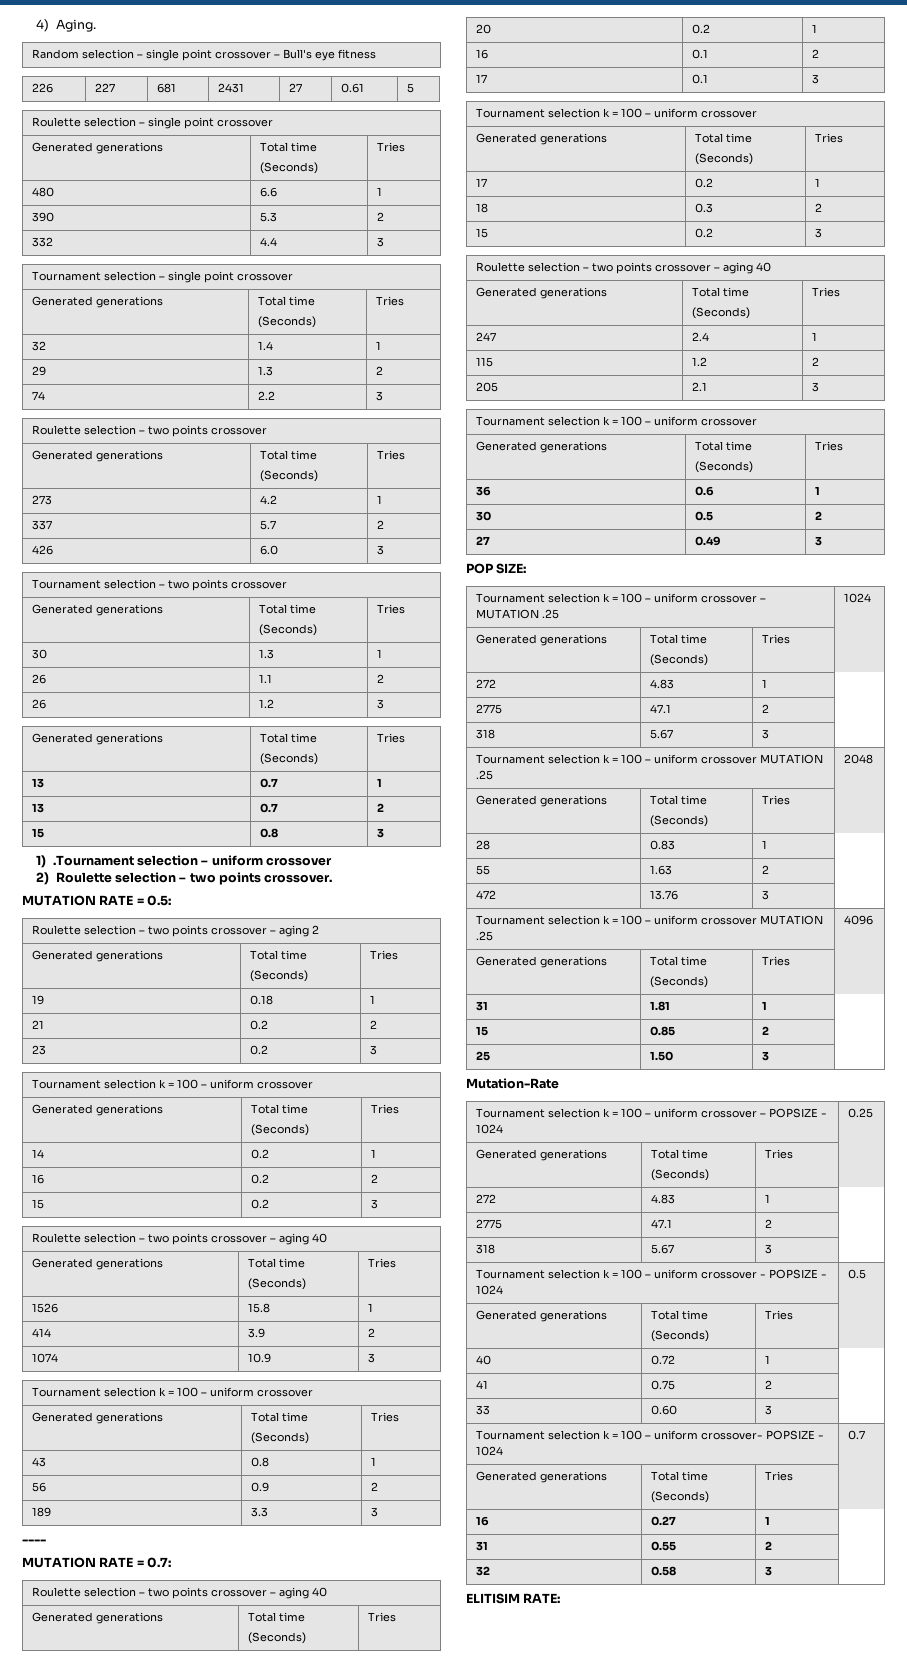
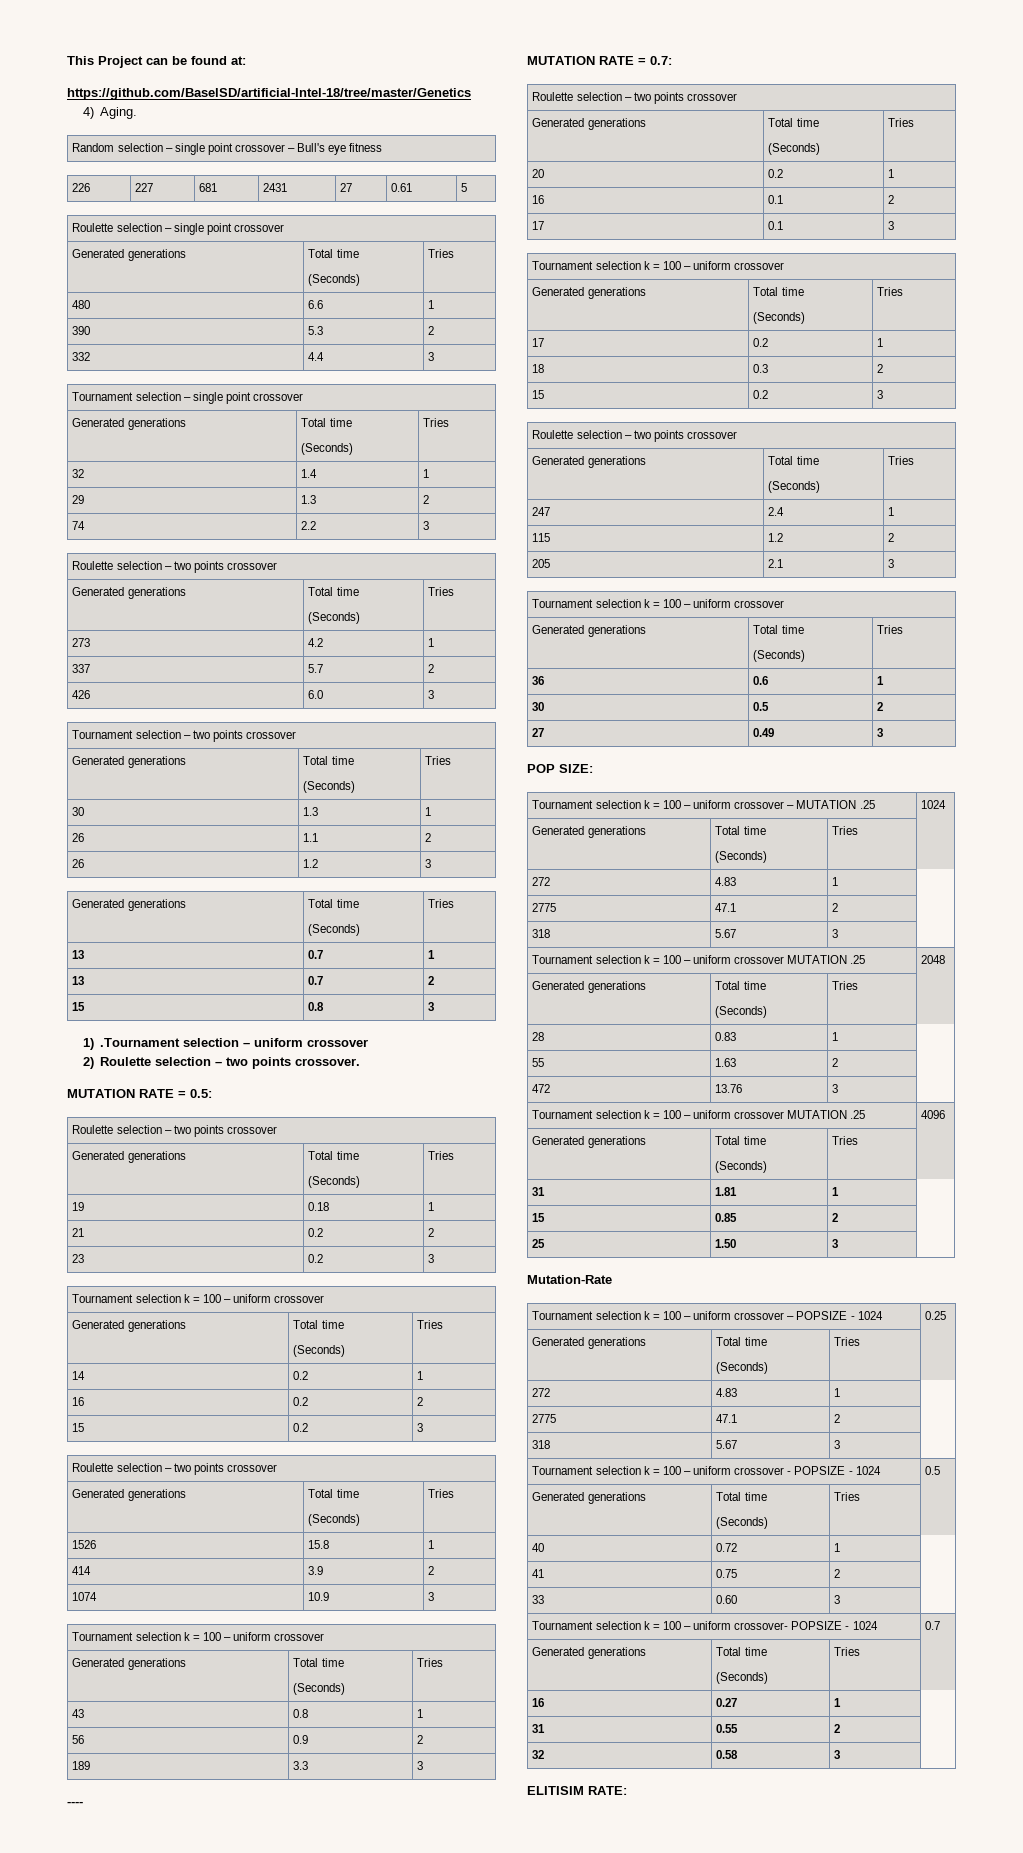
(36, 25) none -> [67,56,246,68] [67,88,471,100] This Project can be found at: // https://github.com/BaselSD/artificial-Intel-18/tree/master/Genetics //
[269,925,319,937] – aging 2 -> (277, 1130) none
[269,1233,327,1245] – aging 40 -> (277, 1468) none
[269,1587,327,1599] – aging 40 -> (737, 97) none
[713,262,771,274] – aging 40 -> (737, 435) none

